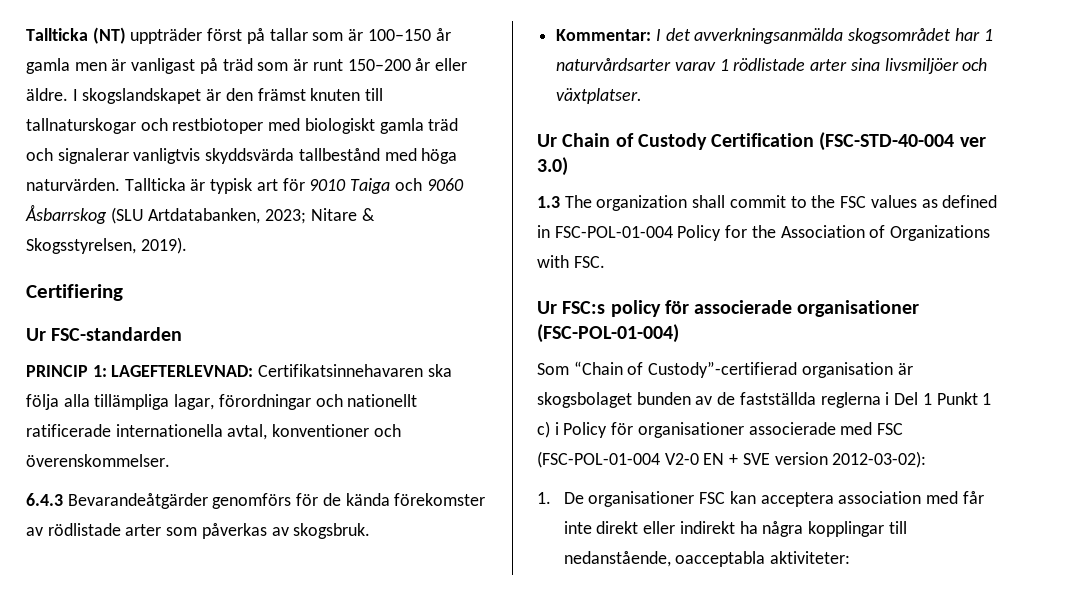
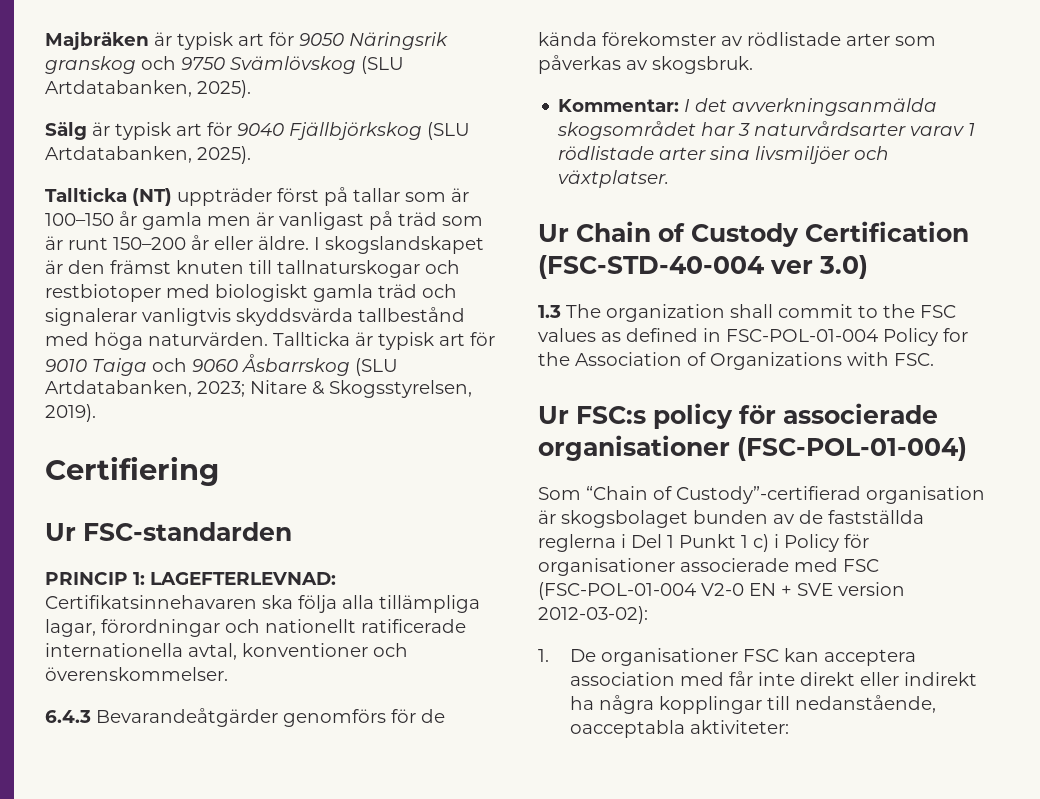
(26, 34) none -> [45,31,448,50] [45,56,404,74] [45,80,251,98] [45,122,470,140] [45,146,251,164] Majbräken är typisk art för 9050 Näringsrik granskog och 9750 Svämlövskog (SLU Artdatabanken, 2025). // Sälg är typisk art för 9040 Fjällbjörkskog (SLU Artdatabanken, 2025). //
[983,29,993,41] 1 -> [738,123,751,136] 3

